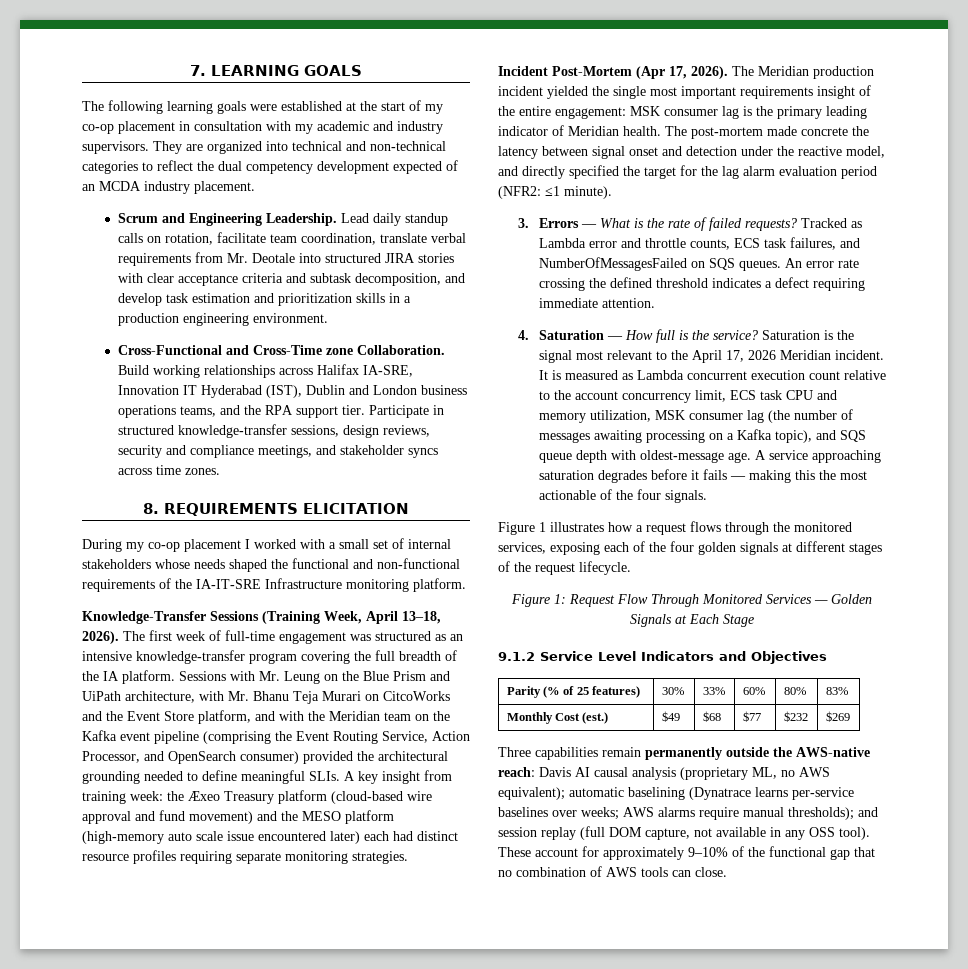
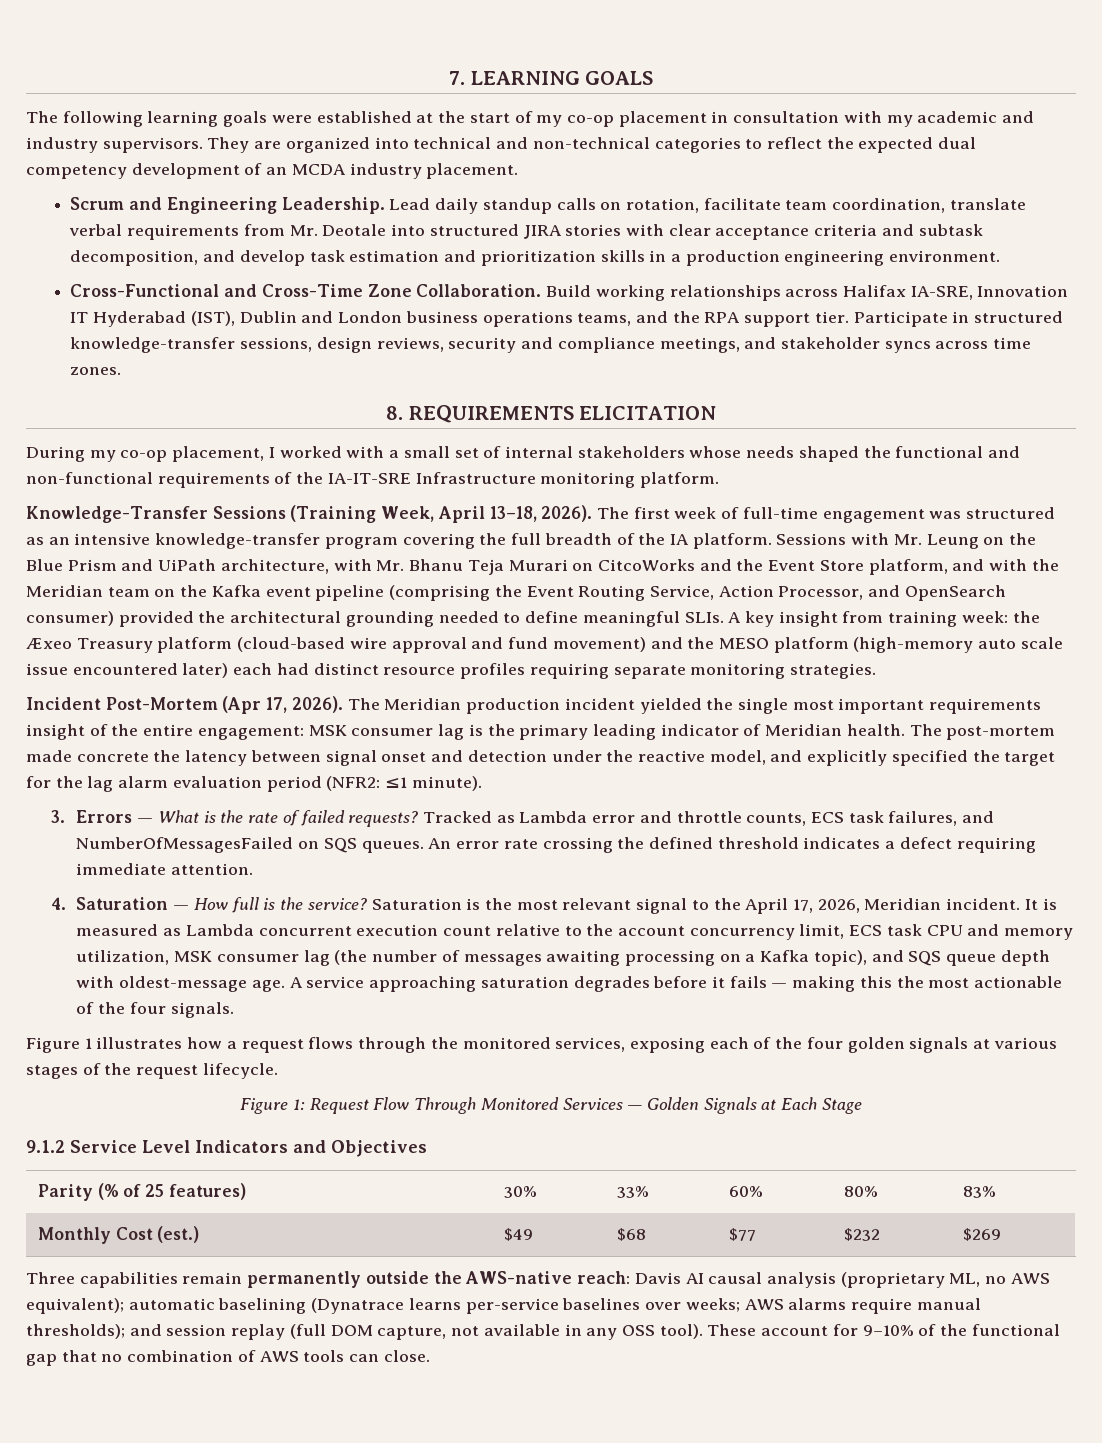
(214, 166) none -> [858,137,934,153] expected
[393,161,442,174] expected -> (240, 171) none
[325,348,353,355] zone -> [367,284,412,297] Zone
[184,539,241,552] placement -> [172,446,265,462] placement,
[522,166,565,179] directly -> [807,750,888,766] explicitly
[538,350,572,363] signal -> (512, 904) none
(652, 355) none -> [636,898,688,914] signal
[747,350,776,360] 2026 -> [817,899,860,913] 2026,
[796,541,845,552] different -> [993,1037,1057,1049] various
[603,847,684,860] approximately -> (858, 1330) none

